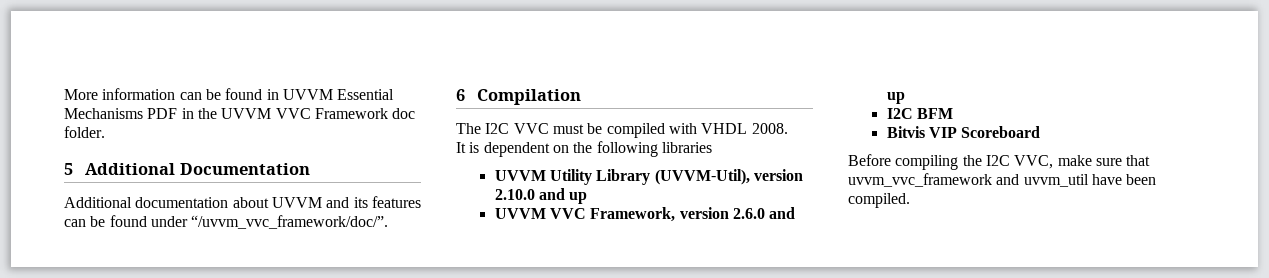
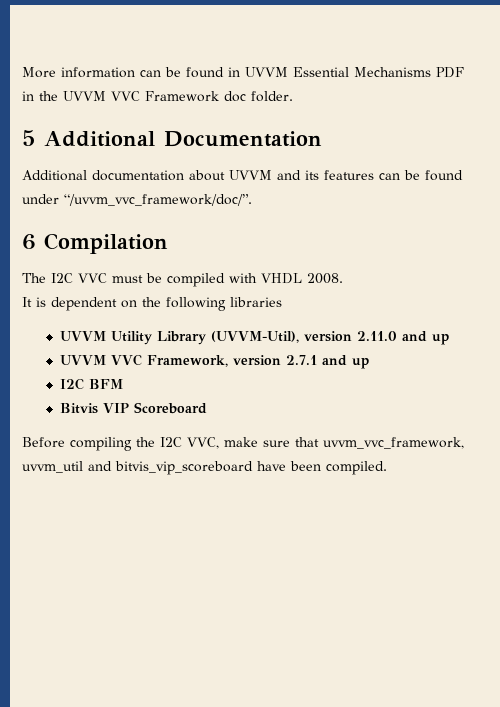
[494,189,535,200] 2.10.0 -> [356,331,397,341] 2.11.0
[733,208,766,219] 2.6.0 -> [285,355,317,365] 2.7.1
[848,173,1089,187] uvvm_vvc_framework and uvvm_util -> [323,437,464,449] [22,461,253,475] uvvm_vvc_framework, uvvm_util and bitvis_vip_scoreboard

